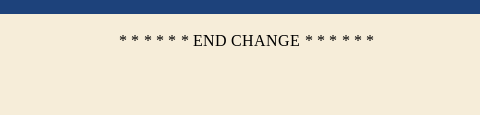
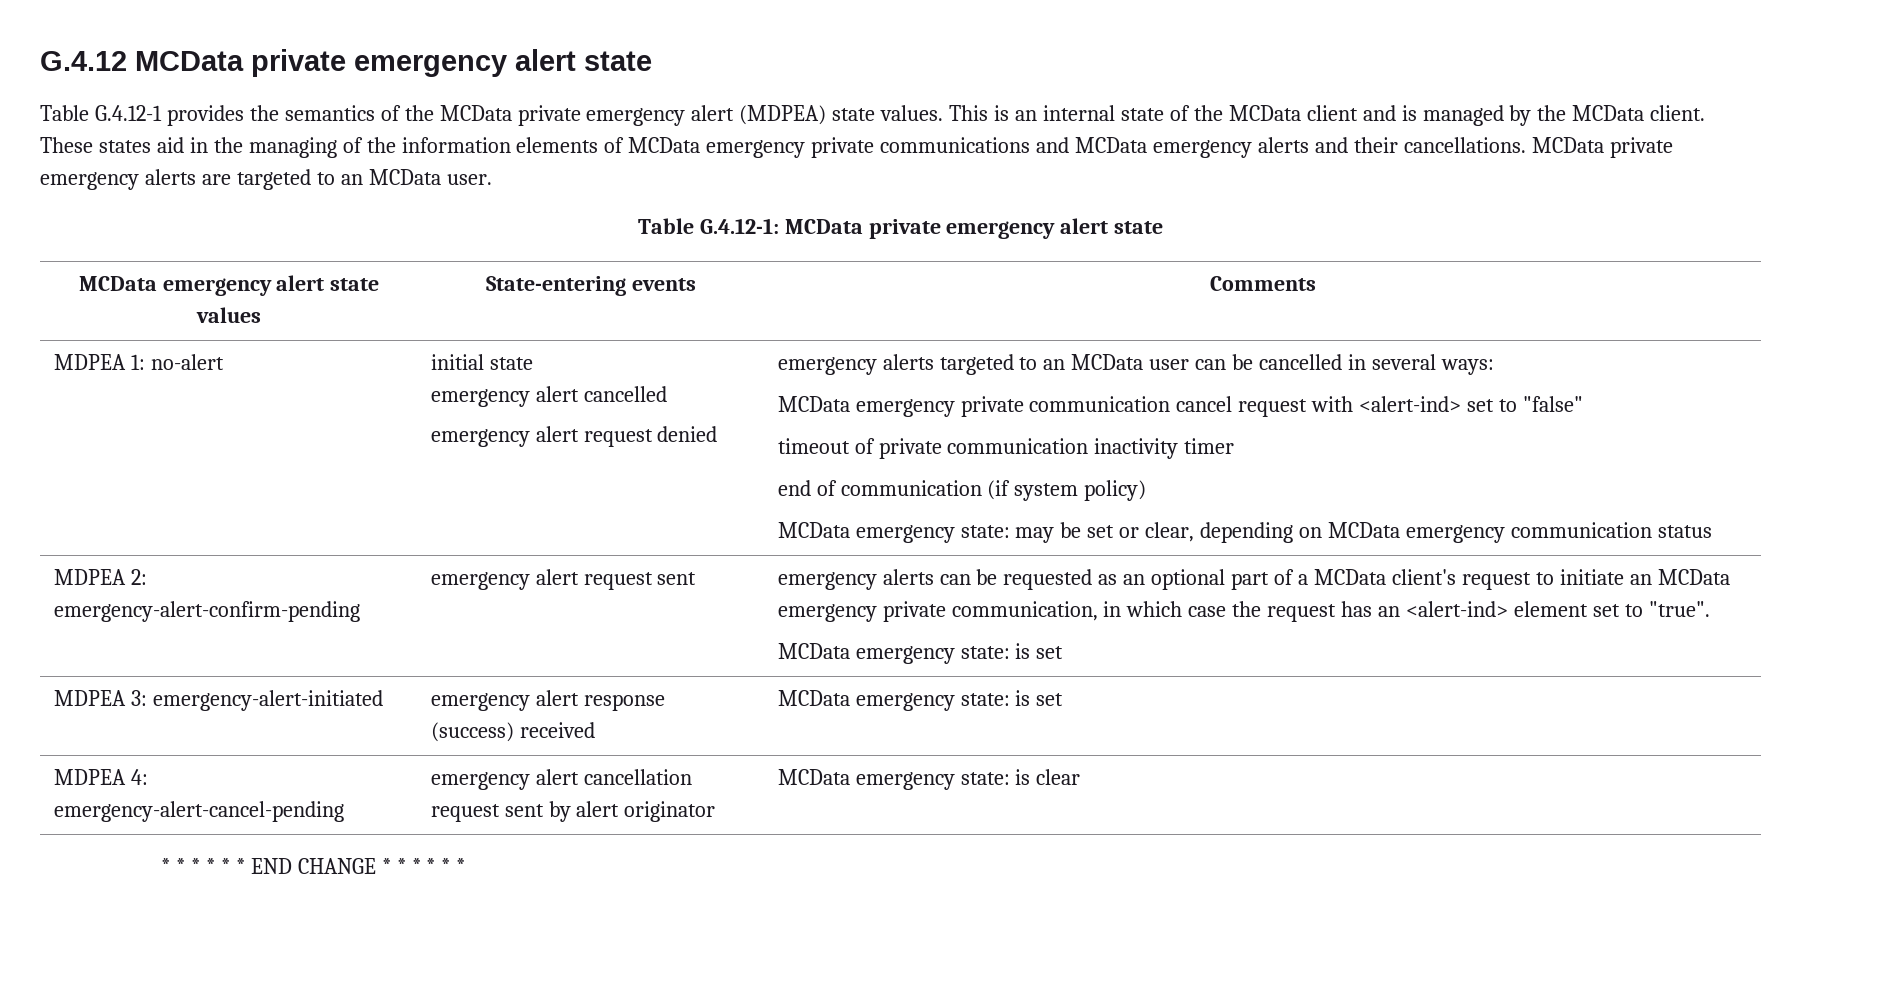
(118, 40) none -> [40,49,652,77] [40,105,1706,126] [40,137,1673,158] [40,169,492,190] [637,218,1164,239] [78,275,380,296] [196,307,261,323] [486,276,696,296] [1209,276,1316,291] [53,354,224,370] [430,354,533,370] [430,386,667,407] [430,426,718,447] [777,354,1494,375] [777,396,1584,417] [777,438,1235,459] [777,480,1147,501] [777,522,1712,543] [53,569,147,585] [53,601,360,622] [430,569,697,590] [777,569,1730,590] [777,601,1710,622] [777,643,1064,664] [53,690,383,711] [430,690,665,711] [430,722,595,742] [777,690,1064,711] [53,769,148,785] [53,801,344,822] [430,769,692,790] [430,801,716,822] [777,769,1081,790] G.4.12 MCData private emergency alert state // Table G.4.12-1 provides the semantics of the MCData private emergency alert (MDPEA) state values. This is an internal state of the MCData client and is managed by the MCData client. These states aid in the managing of the information elements of MCData emergency private communications and MCData emergency alerts and their cancellations. MCData private emergency alerts are targeted to an MCData user. // Table G.4.12-1: MCData private emergency alert state // MCData emergency alert state values | State-entering events | Comments // MDPEA 1: no-alert | initial state // emergency alert cancelled // emergency alert request denied | emergency alerts targeted to an MCData user can be cancelled in several ways: // MCData emergency private communication cancel request with <alert-ind> set to "false" // timeout of private communication inactivity timer // end of communication (if system policy) // MCData emergency state: may be set or clear, depending on MCData emergency communication status // MDPEA 2: emergency-alert-confirm-pending | emergency alert request sent | emergency alerts can be requested as an optional part of a MCData client's request to initiate an MCData emergency private communication, in which case the request has an <alert-ind> element set to "true". // MCData emergency state: is set // MDPEA 3: emergency-alert-initiated | emergency alert response (success) received | MCData emergency state: is set // MDPEA 4: emergency-alert-cancel-pending | emergency alert cancellation request sent by alert originator | MCData emergency state: is clear //

